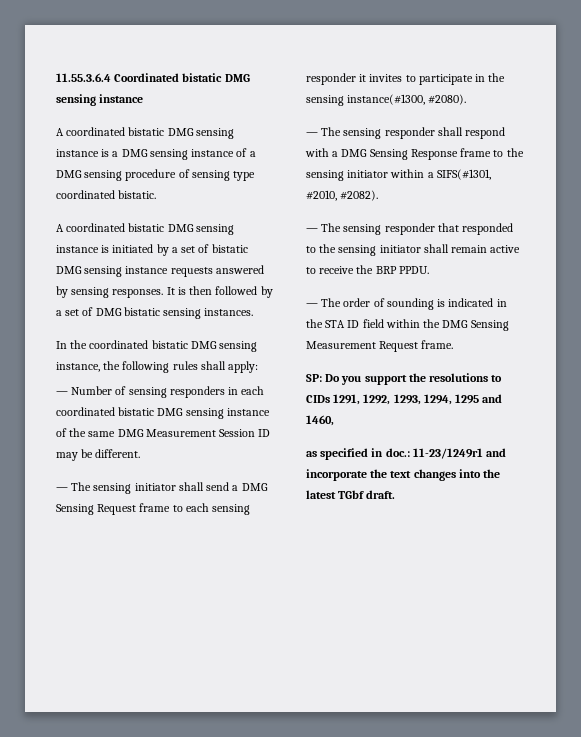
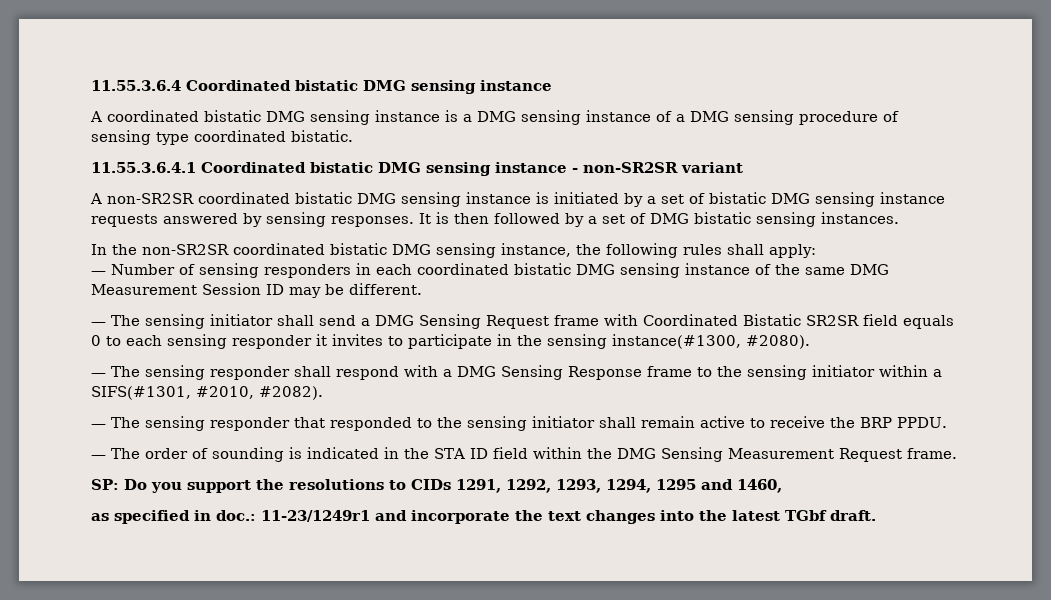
[56,224,64,232] // A -> [91,162,743,176] [90,193,194,204] // 11.55.3.6.4.1 Coordinated bistatic DMG sensing instance - non-SR2SR variant // A non-SR2SR
(88, 344) none -> [142,244,229,255] non-SR2SR
(171, 507) none -> [604,314,954,329] [91,335,101,346] with Coordinated Bistatic SR2SR field equals 0

